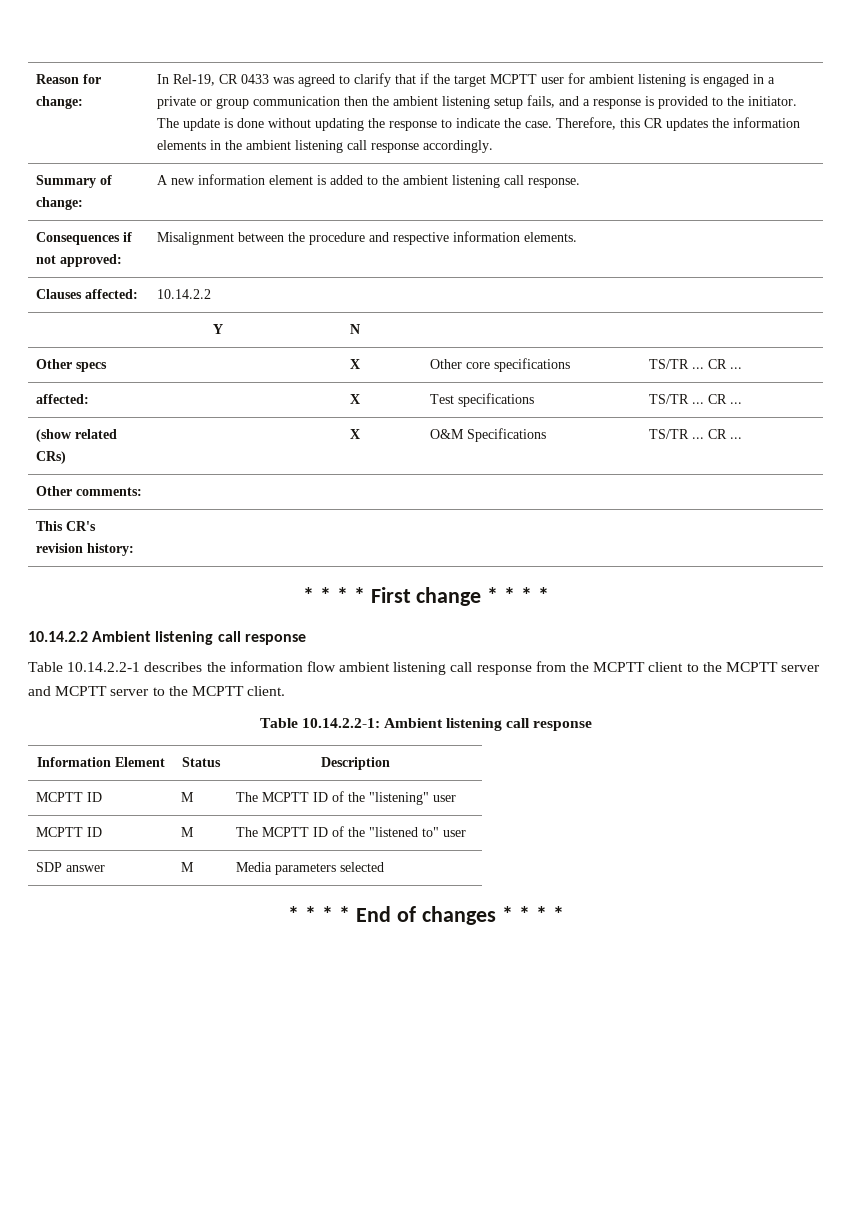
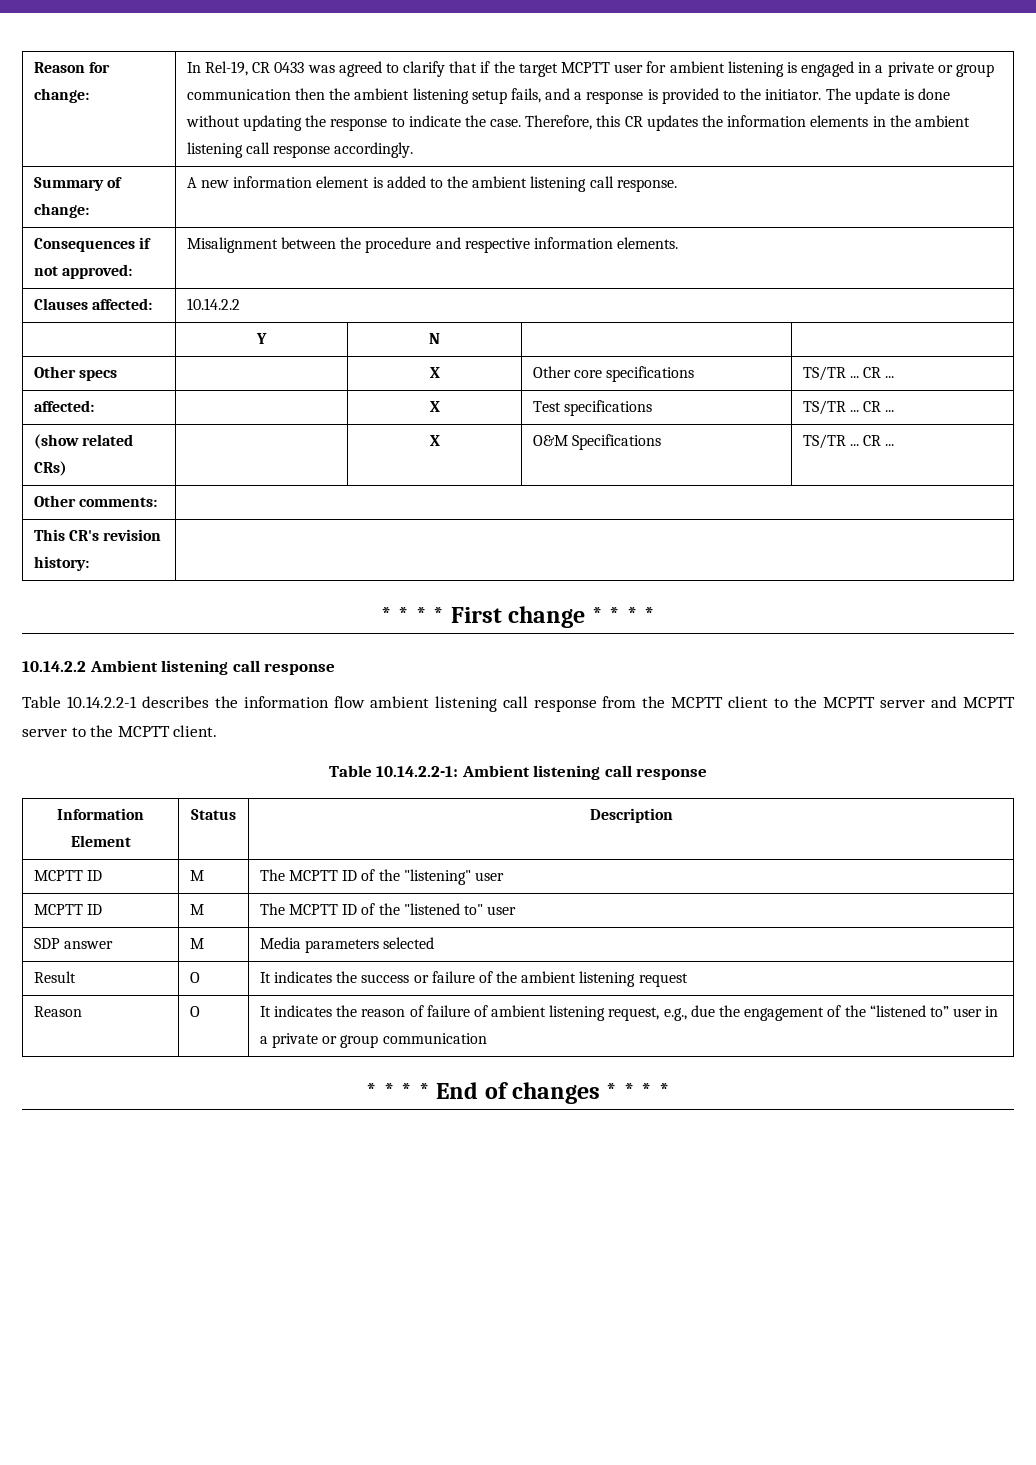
(384, 867) none -> [33,971,76,983] [189,972,200,983] [259,971,688,987] [33,1006,82,1017] [189,1006,200,1017] [259,1005,999,1021] [259,1033,487,1048] // Result | O | It indicates the success or failure of the ambient listening request // Reason | O | It indicates the reason of failure of ambient listening request, e.g., due the engagement of the “listened to” user in a private or group communication

